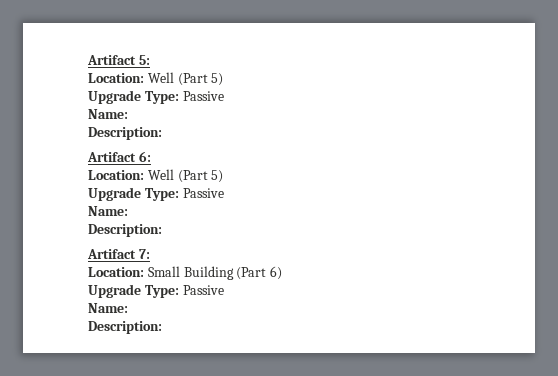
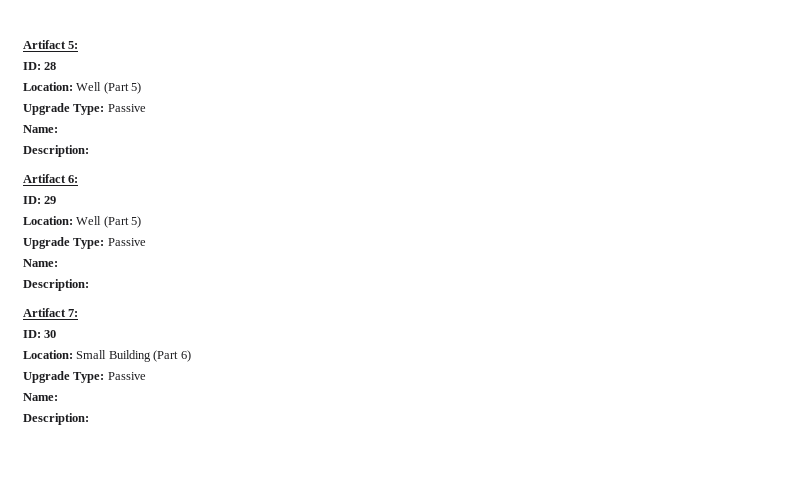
(150, 60) none -> [23,62,57,70] // ID: 28
(151, 156) none -> [23,196,57,204] // ID: 29
(150, 254) none -> [23,330,57,338] // ID: 30

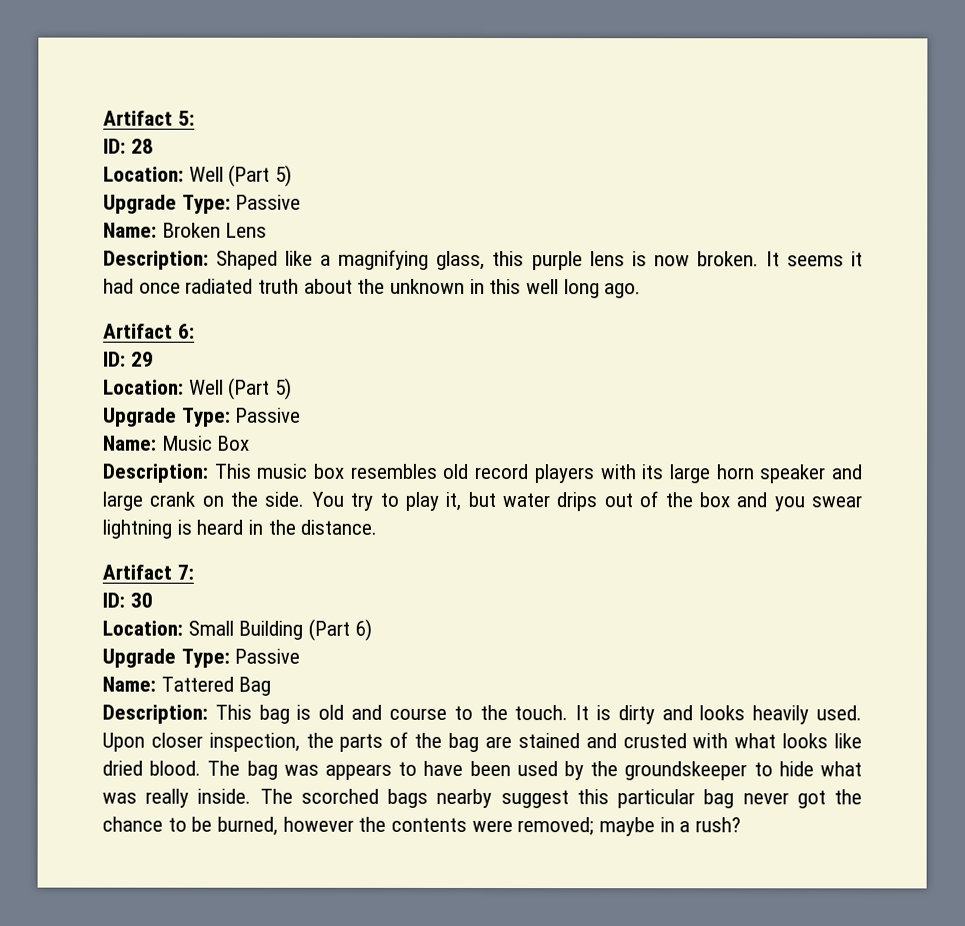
[23,145,89,157] // Description: -> [161,222,268,238] [103,249,863,271] [103,278,642,299] Broken Lens // Description: Shaped like a magnifying glass, this purple lens is now broken. It seems it had once radiated truth about the unknown in this well long ago.
[23,279,89,291] // Description: -> [161,435,251,451] [102,463,863,484] [102,491,862,512] [102,519,378,539] Music Box // Description: This music box resembles old record players with its large horn speaker and large crank on the side. You try to play it, but water drips out of the box and you swear lightning is heard in the distance.
[23,413,89,425] // Description: -> [160,676,272,696] [102,704,862,725] [102,731,863,752] [102,760,862,781] [102,788,863,809] [102,816,742,837] Tattered Bag // Description: This bag is old and course to the touch. It is dirty and looks heavily used. Upon closer inspection, the parts of the bag are stained and crusted with what looks like dried blood. The bag was appears to have been used by the groundskeeper to hide what was really inside. The scorched bags nearby suggest this particular bag never got the chance to be burned, however the contents were removed; maybe in a rush?

